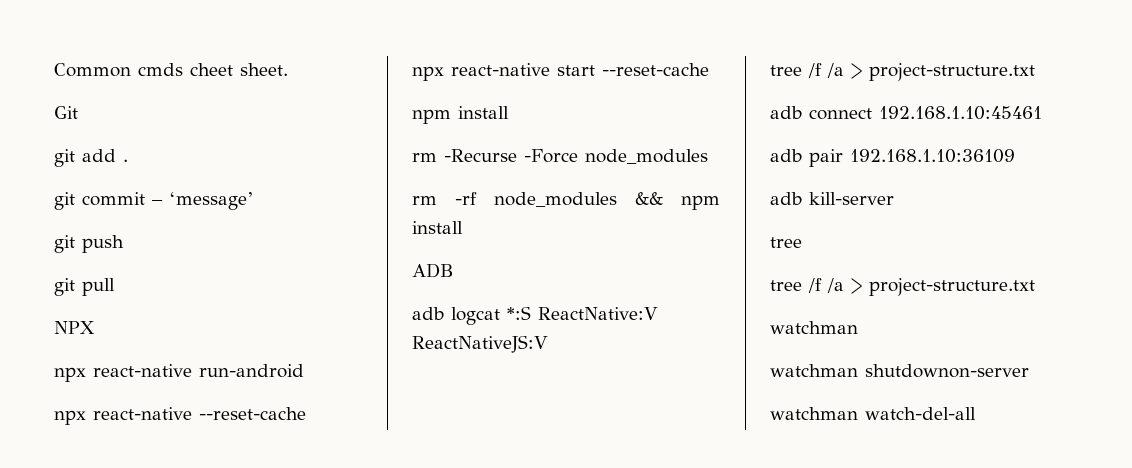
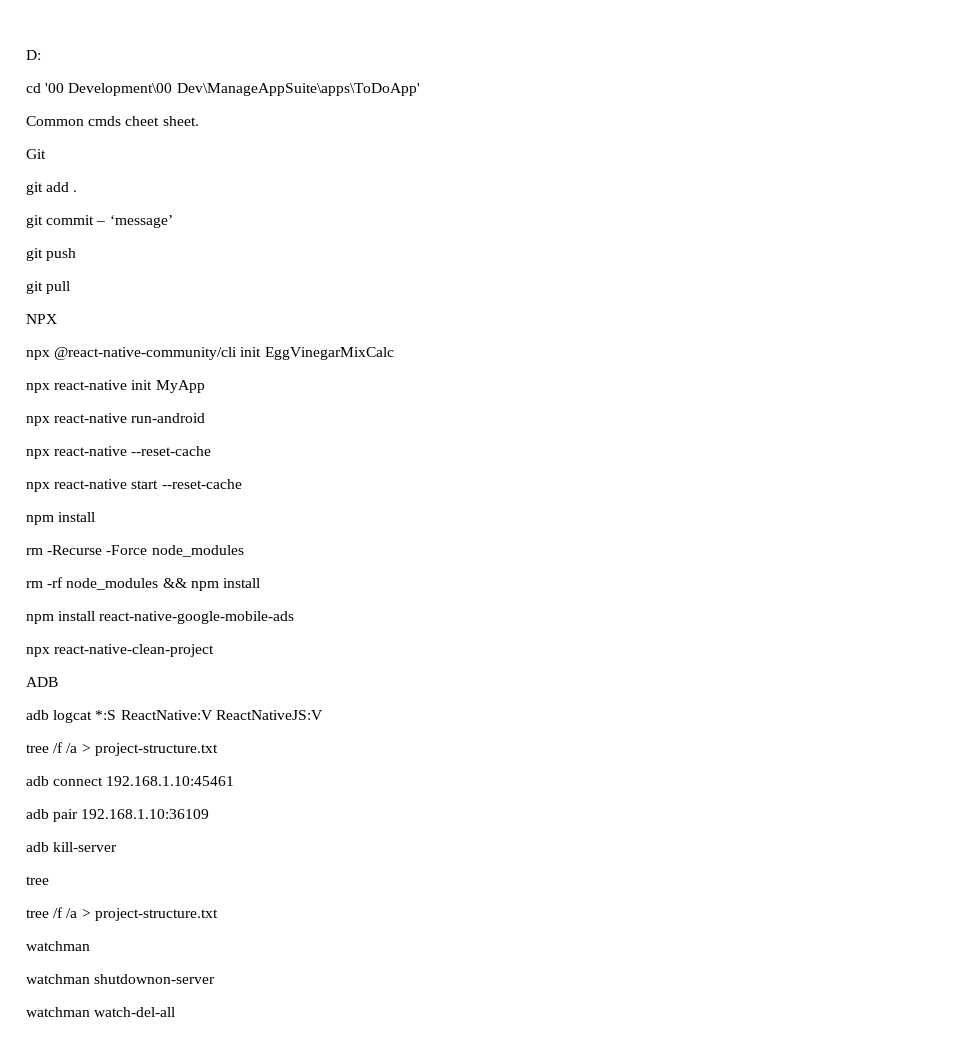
(54, 70) none -> [26,50,41,60] [26,83,420,96] D: // cd '00 Development\00 Dev\ManageAppSuite\apps\ToDoApp' //
(95, 327) none -> [26,347,394,360] [26,380,205,393] // npx @react-native-community/cli init EggVinegarMixCalc // npx react-native init MyApp
(463, 227) none -> [26,611,295,624] [26,644,215,657] // npm install react-native-google-mobile-ads // npx react-native-clean-project

